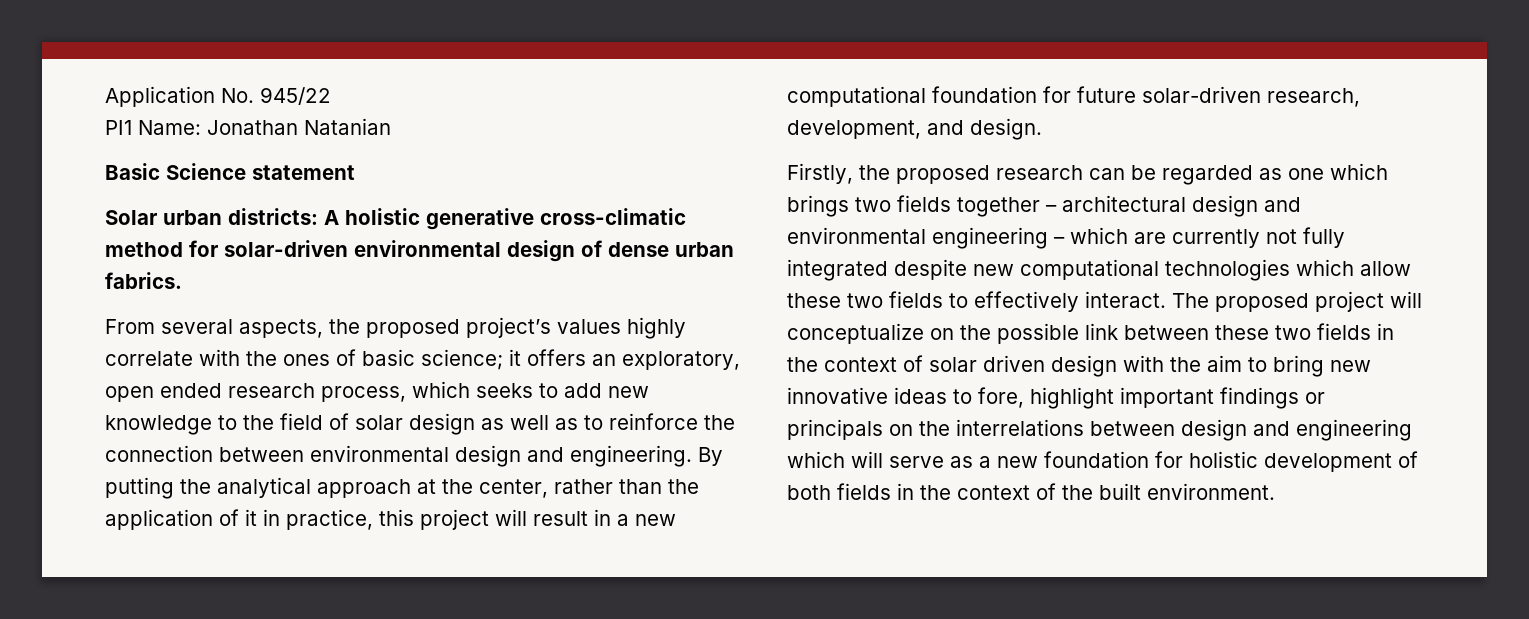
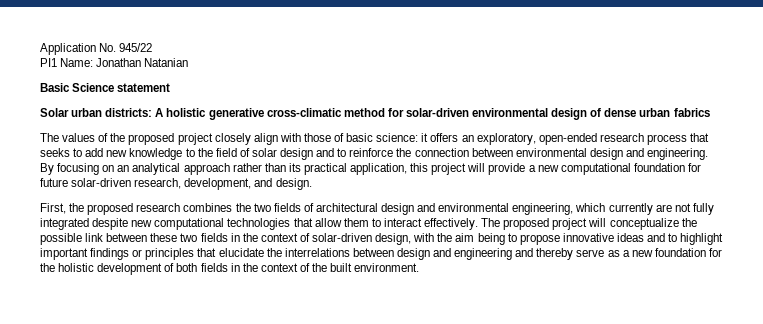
[105,272,182,289] [105,317,686,339] [105,349,330,366] fabrics. // From several aspects, the proposed project’s values highly correlate with the ones -> [673,108,710,117] [40,133,331,145] fabrics // The values of the proposed project closely align with those
[421,349,503,370] science; -> [376,133,419,142] science:
[105,381,470,402] open ended research process, which -> [538,133,710,145] open-ended research process that
[481,415,578,430] as well as -> [316,148,335,157] and
[105,477,699,499] [105,509,373,530] putting the analytical approach at the center, rather than the application of it in practice, -> [57,163,408,175] focusing on an analytical approach rather than its practical application,
[533,509,611,526] result in -> [488,163,526,175] provide
[787,163,853,184] Firstly, -> [40,203,66,214] First,
[1089,163,1388,185] [787,195,1301,217] [787,227,1260,249] can be regarded as one which brings two fields together – architectural design and environmental engineering – which are currently -> [183,203,672,215] combines the two fields of architectural design and environmental engineering, which currently are
[1296,259,1411,276] [787,291,1166,312] which allow these two fields to effectively interact. -> [293,218,479,230] that allow them to interact effectively.
[930,328,954,340] on -> (679, 224) none
[929,355,1371,377] [787,387,1024,408] solar driven design with the aim to bring new innovative ideas to fore, -> [312,233,678,245] solar-driven design, with the aim being to propose innovative ideas and to
[787,419,913,440] principals on -> [145,248,264,260] principles that elucidate
[787,451,883,468] which will -> [515,248,574,260] and thereby
(1183, 459) none -> [40,263,55,272] the

